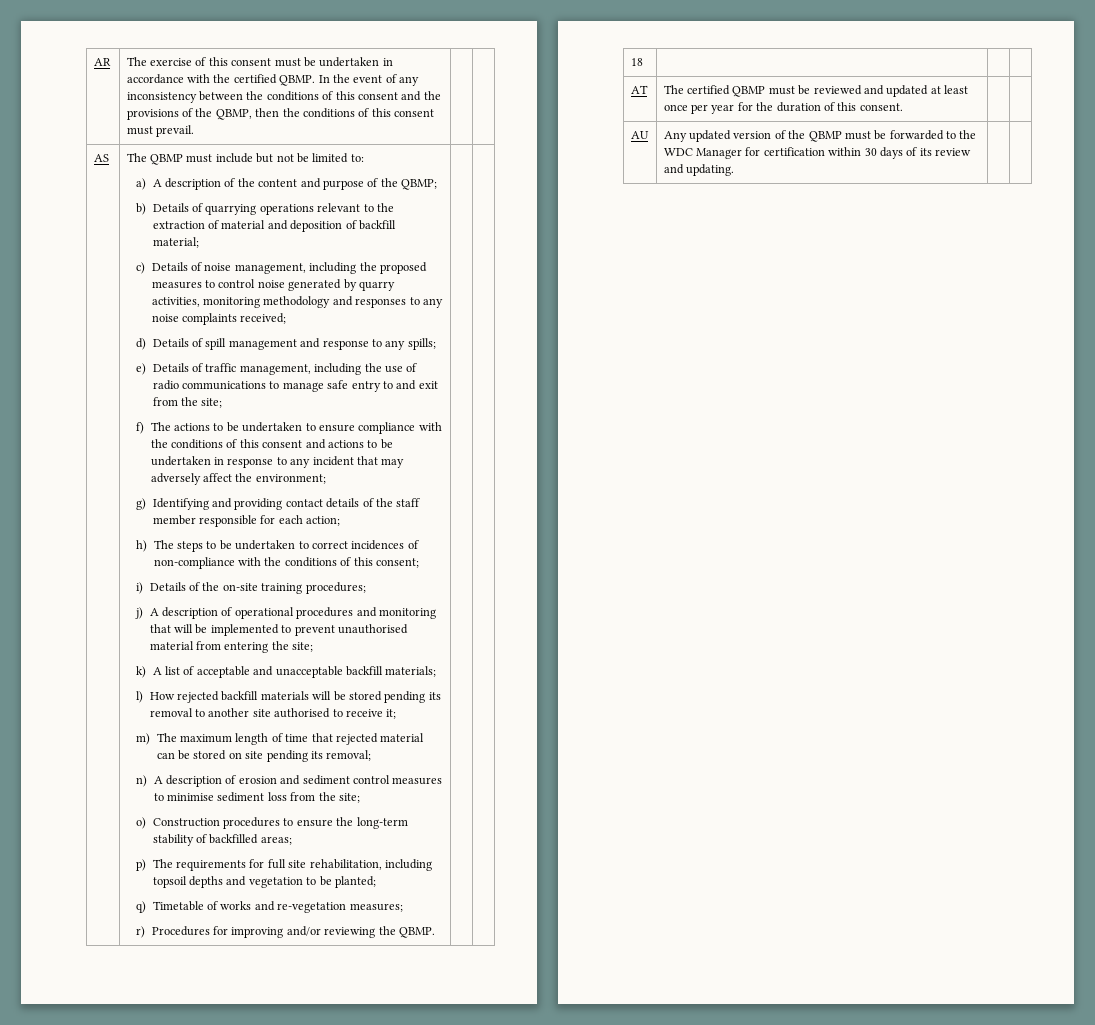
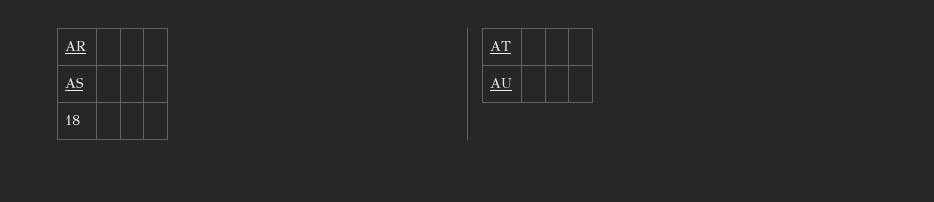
[126,57,393,67] [126,74,420,86] [126,91,441,103] [126,108,435,120] [126,125,195,137] [93,154,109,162] [126,153,364,165] [136,178,438,190] [136,203,394,215] [152,220,396,232] [152,237,199,248] [136,262,427,274] [151,279,395,291] [151,296,443,308] [151,313,287,325] [136,338,436,350] [136,363,418,375] [152,380,438,392] [152,397,223,408] [136,422,442,434] [150,439,393,449] [150,456,405,468] [150,473,326,485] [136,498,421,510] [152,515,341,527] [136,540,419,552] [153,557,419,569] [136,582,366,594] [135,607,436,619] [149,624,408,636] [149,641,314,653] [136,666,437,678] [136,691,441,703] [149,708,397,719] [136,733,425,745] [156,750,372,762] [136,775,443,787] [153,792,360,803] [136,817,408,829] [152,834,292,846] [136,859,432,871] [152,876,376,888] [136,901,403,913] [136,926,435,938] [630,58,643,66] [630,85,648,94] [663,85,969,97] [663,102,903,114] [630,131,649,139] [663,130,977,142] [663,147,972,159] [663,164,735,176] The exercise of this consent must be undertaken in accordance with the certified QBMP. In the event of any inconsistency between the conditions of this consent and the provisions of the QBMP, then the conditions of this consent must prevail. | | // AS | The QBMP must include but not be limited to: // a) A description of the content and purpose of the QBMP; // b) Details of quarrying operations relevant to the extraction of material and deposition of backfill material; // c) Details of noise management, including the proposed measures to control noise generated by quarry activities, monitoring methodology and responses to any noise complaints received; // d) Details of spill management and response to any spills; // e) Details of traffic management, including the use of radio communications to manage safe entry to and exit from the site; // f) The actions to be undertaken to ensure compliance with the conditions of this consent and actions to be undertaken in response to any incident that may adversely affect the environment; // g) Identifying and providing contact details of the staff member responsible for each action; // h) The steps to be undertaken to correct incidences of non-compliance with the conditions of this consent; // i) Details of the on-site training procedures; // j) A description of operational procedures and monitoring that will be implemented to prevent unauthorised material from entering the site; // k) A list of acceptable and unacceptable backfill materials; // l) How rejected backfill materials will be stored pending its removal to another site authorised to receive it; // m) The maximum length of time that rejected material can be stored on site pending its removal; // n) A description of erosion and sediment control measures to minimise sediment loss from the site; // o) Construction procedures to ensure the long-term stability of backfilled areas; // p) The requirements for full site rehabilitation, including topsoil depths and vegetation to be planted; // q) Timetable of works and re-vegetation measures; // r) Procedures for improving and/or reviewing the QBMP. | | // 18 | | | // AT | The certified QBMP must be reviewed and updated at least once per year for the duration of this consent. | | // AU | Any updated version of the QBMP must be forwarded to the WDC Manager for certification within 30 days of its review and updating. -> [65,77,85,88] [65,115,81,125] [490,41,512,51] [490,78,513,88] | | // AS | | | // 18 | | | // AT | | | // AU |

